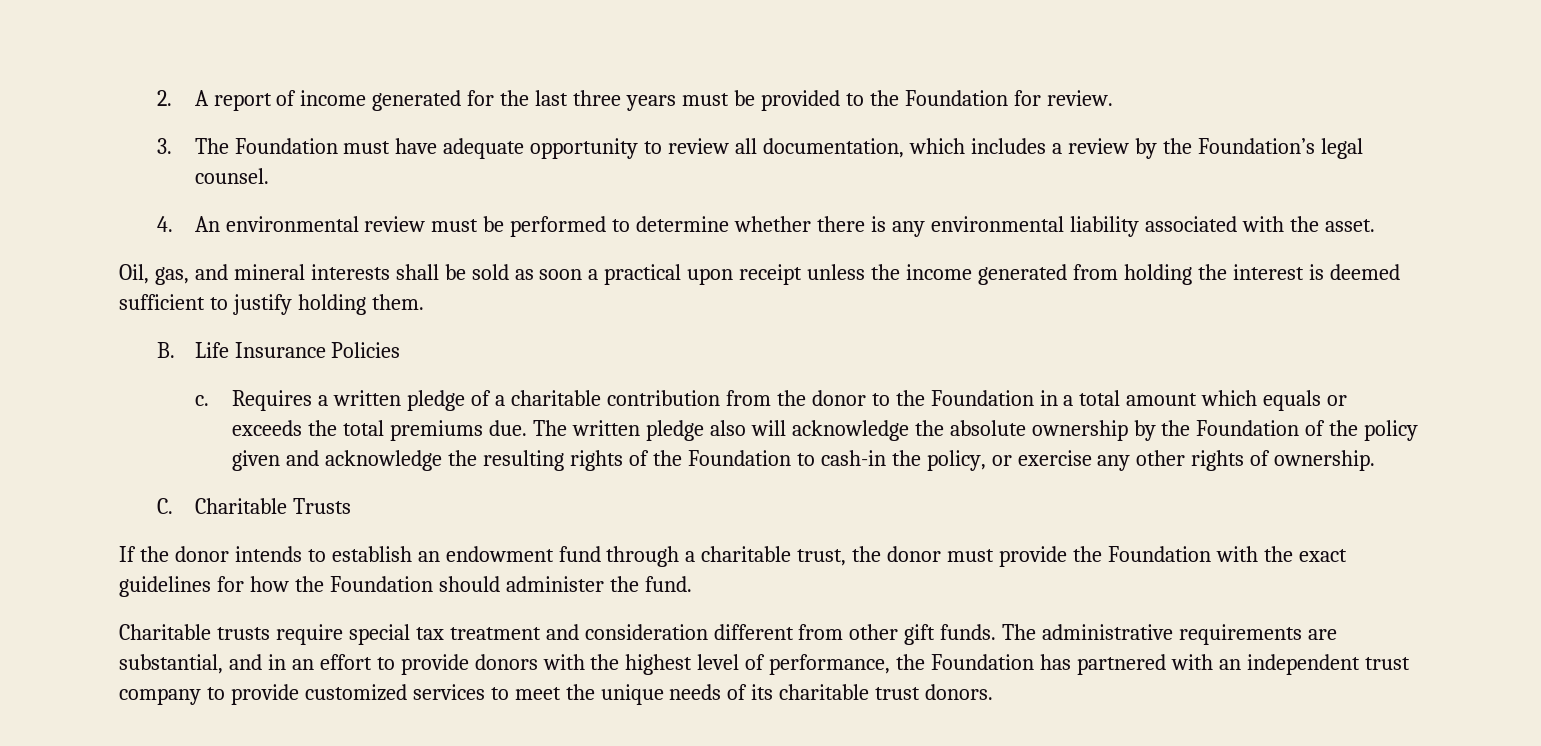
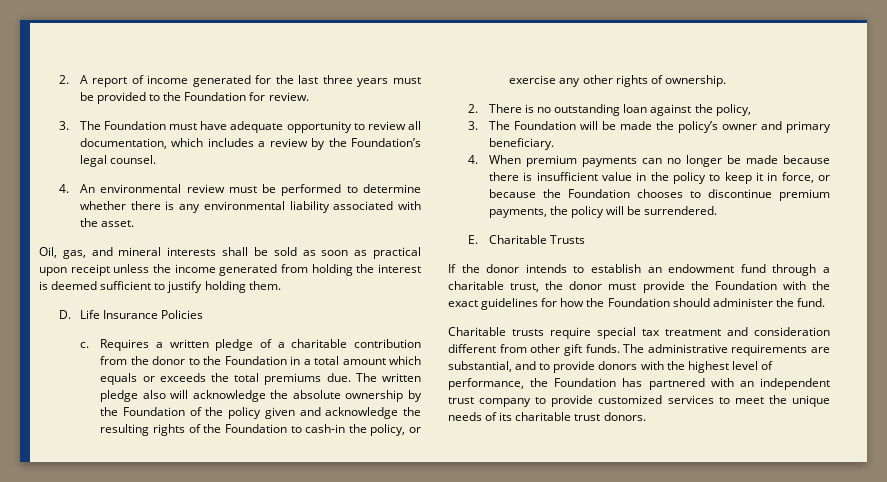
[588,269,599,280] a -> [354,250,368,256] as
[156,342,175,358] B. -> [59,310,72,319] D.
[156,498,173,514] C. -> [468,104,751,116] [468,121,831,133] [488,138,554,150] [468,155,830,167] [488,172,831,184] [488,189,830,201] [488,206,718,218] [468,235,479,244] 2. There is no outstanding loan against the policy, // 3. The Foundation will be made the policy’s owner and primary beneficiary. // 4. When premium payments can no longer be made because there is insufficient value in the policy to keep it in force, or because the Foundation chooses to discontinue premium payments, the policy will be surrendered. // E.
[267,654,372,670] in an effort -> (537, 365) none

